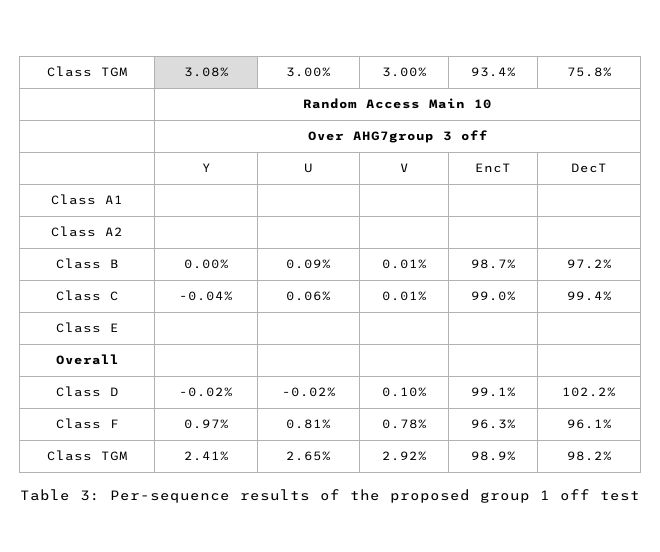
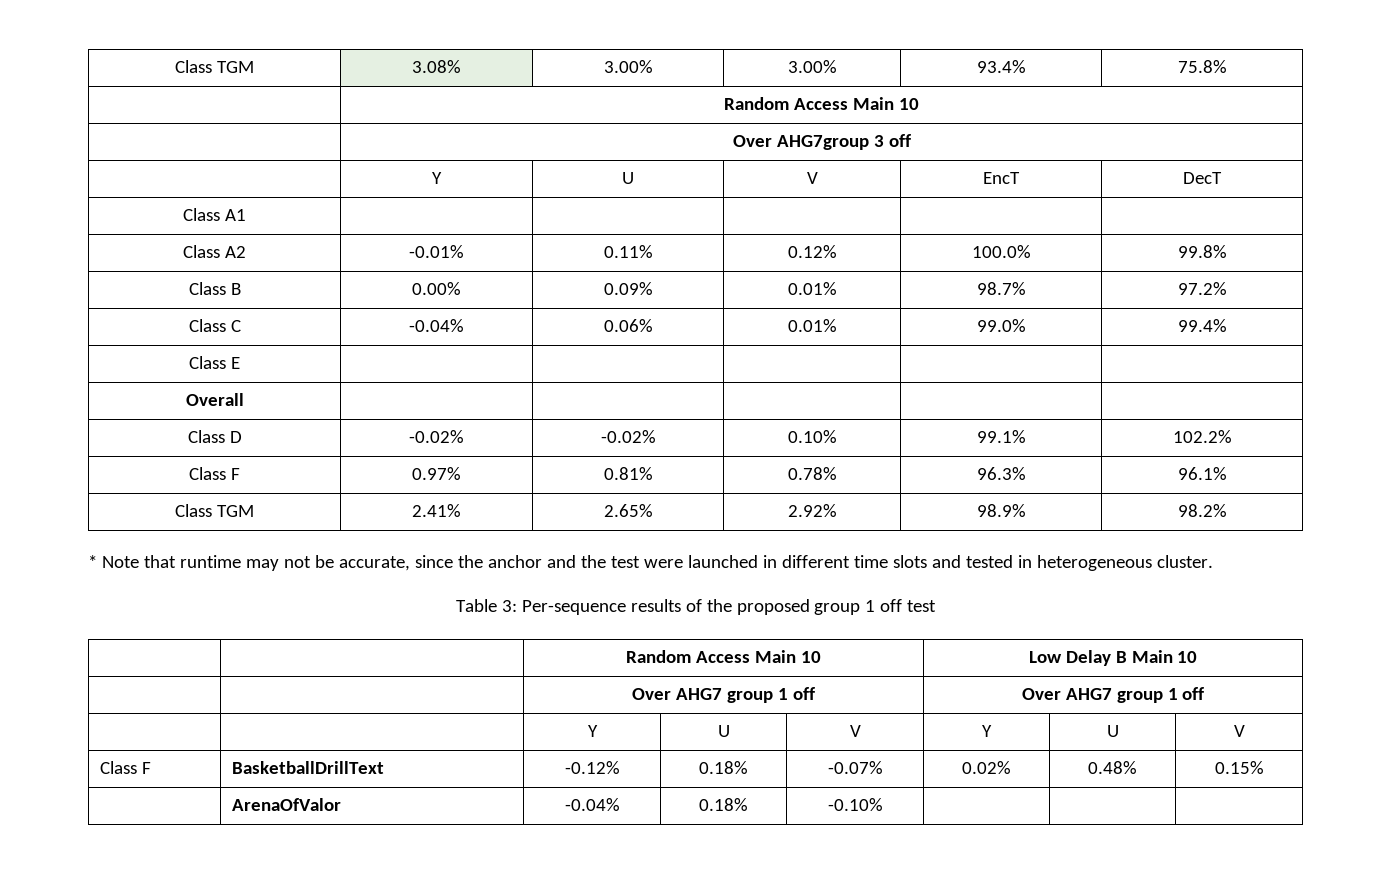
(123, 231) | | | | -> [409,245,464,258] [603,245,653,258] [787,245,837,258] [971,245,1031,258] [1177,245,1227,258] -0.01% | 0.11% | 0.12% | 100.0% | 99.8%
(612, 456) none -> [88,555,1213,571] // * Note that runtime may not be accurate, since the anchor and the test were launched in different time slots and tested in heterogeneous cluster.
(640, 496) none -> [626,650,821,663] [1028,650,1198,666] [632,687,815,703] [1021,687,1205,703] [587,725,598,737] [717,725,730,737] [849,725,861,737] [982,725,992,737] [1106,725,1119,737] [1233,725,1245,737] [99,761,151,774] [231,761,384,774] [564,761,620,774] [699,761,748,774] [827,761,883,774] [962,761,1011,774] [1088,761,1137,774] [1214,761,1264,774] [231,798,341,811] [564,798,620,811] [699,798,748,811] [827,798,883,811] // | | Random Access Main 10 | Low Delay B Main 10 // | | Over AHG7 group 1 off | Over AHG7 group 1 off // | | Y | U | V | Y | U | V // Class F | BasketballDrillText | -0.12% | 0.18% | -0.07% | 0.02% | 0.48% | 0.15% // | ArenaOfValor | -0.04% | 0.18% | -0.10% | | |

